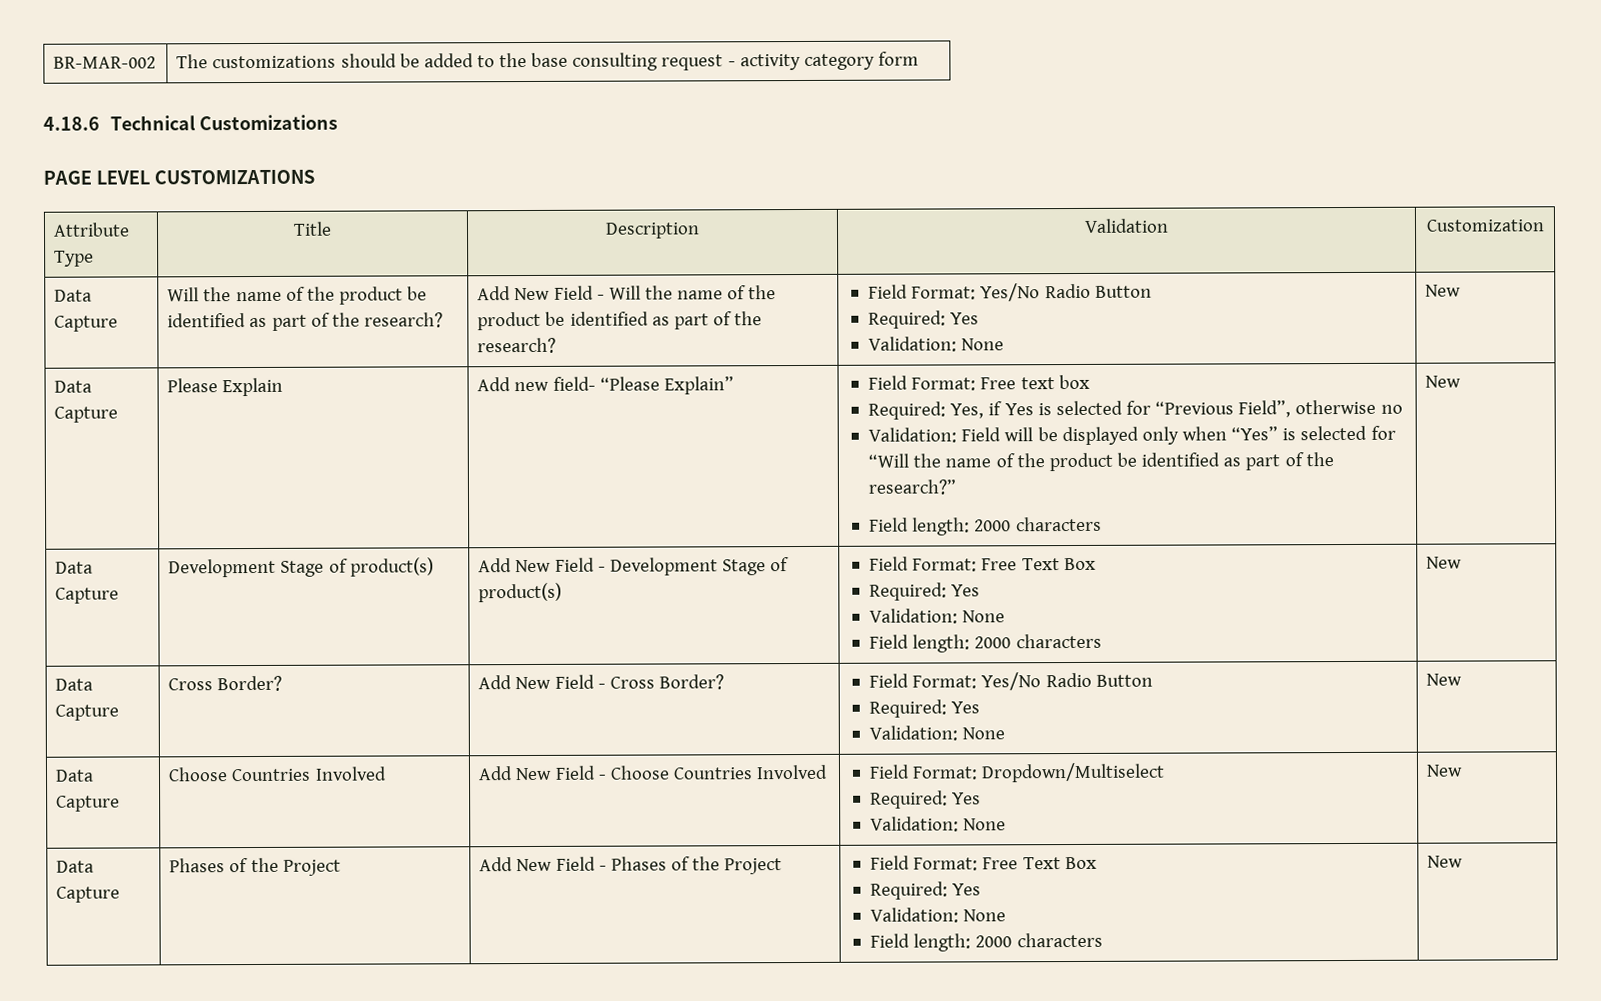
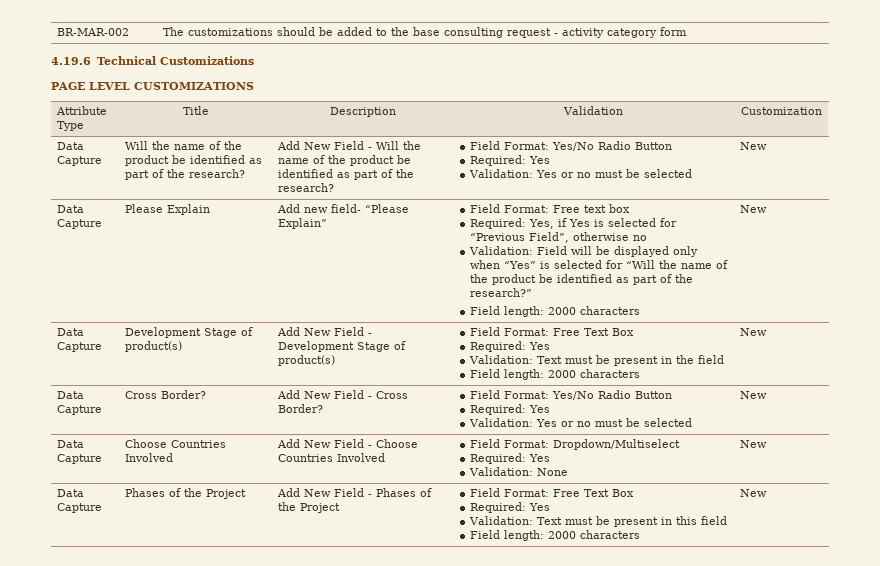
[43,116,100,131] 4.18.6 -> [51,57,91,65] 4.19.6
[868,336,1005,352] Validation: None -> [468,169,692,178] Validation: Yes or no must be selected
[869,608,1006,624] Validation: None -> [468,355,724,366] Validation: Text must be present in the field
[869,725,1006,741] Validation: None -> [468,418,692,427] Validation: Yes or no must be selected
[870,907,1007,923] Validation: None -> [468,516,727,527] Validation: Text must be present in this field

